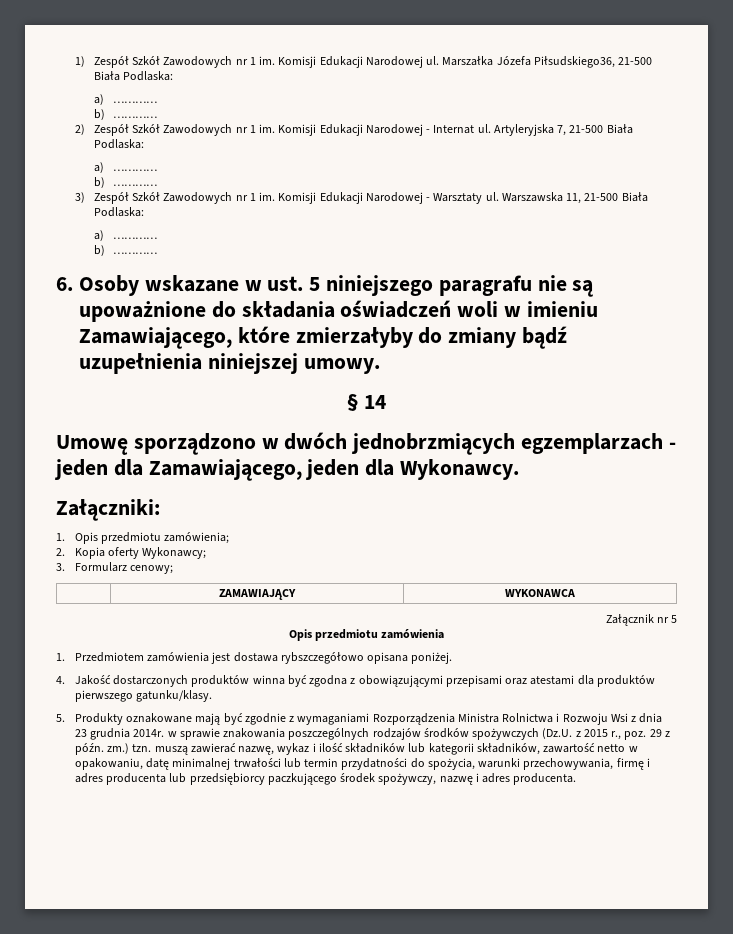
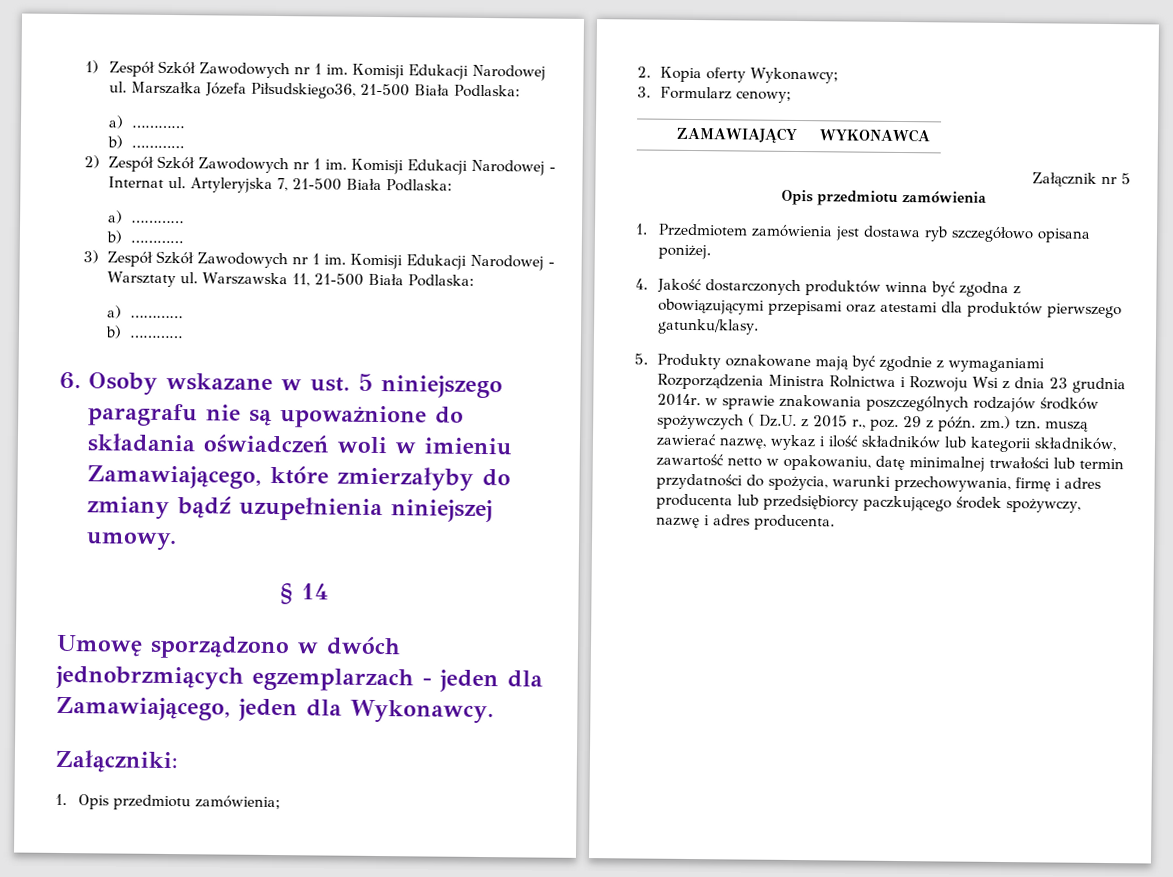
[280,652,364,664] rybszczegółowo -> [924,226,1035,243] ryb szczegółowo
[542,728,573,739] (Dz.U. -> [748,413,798,428] ( Dz.U.

